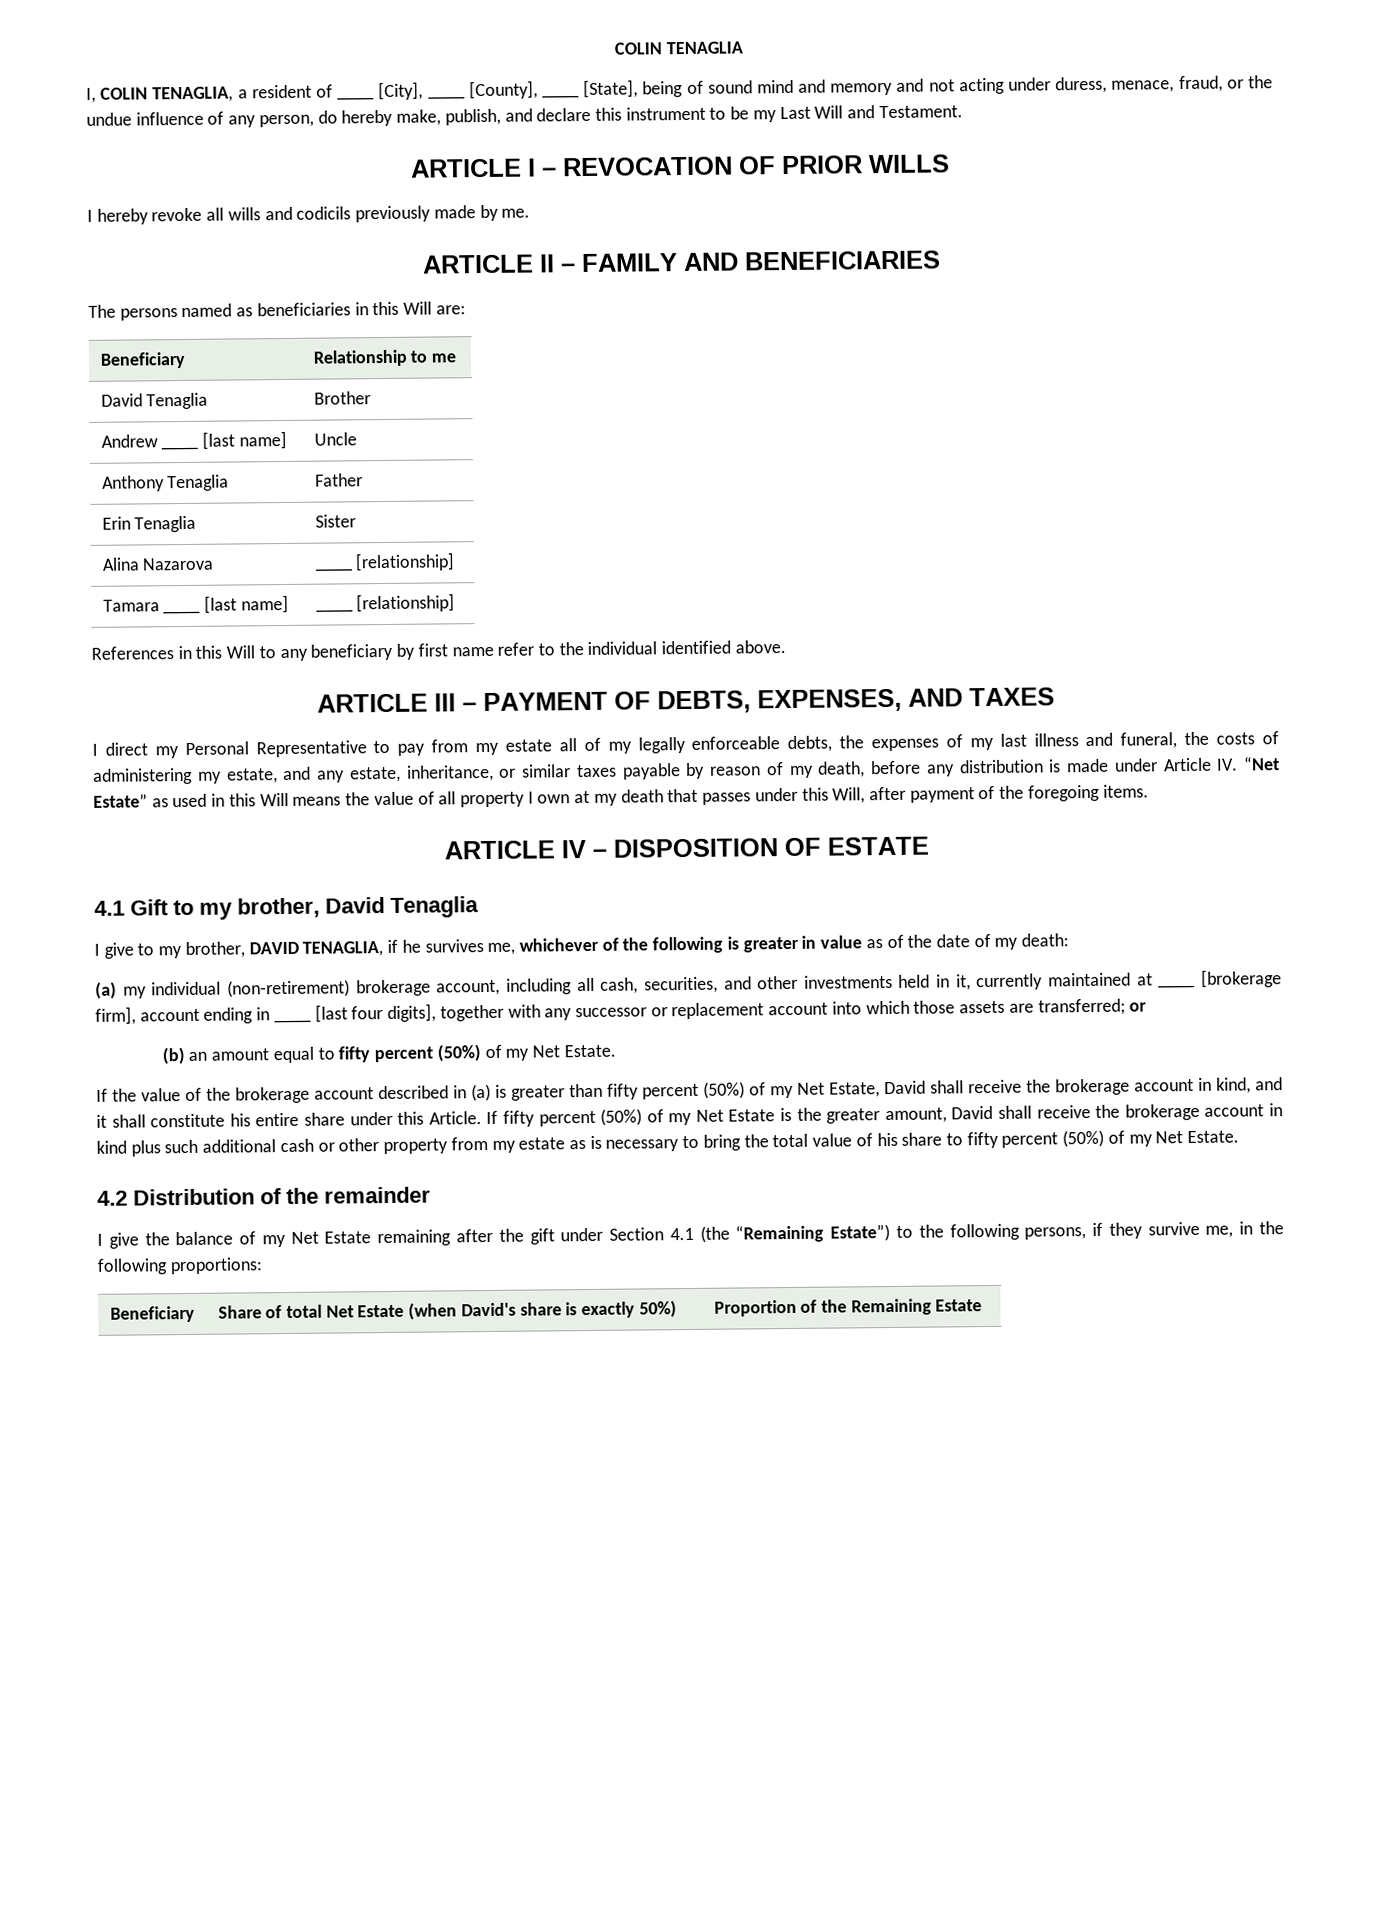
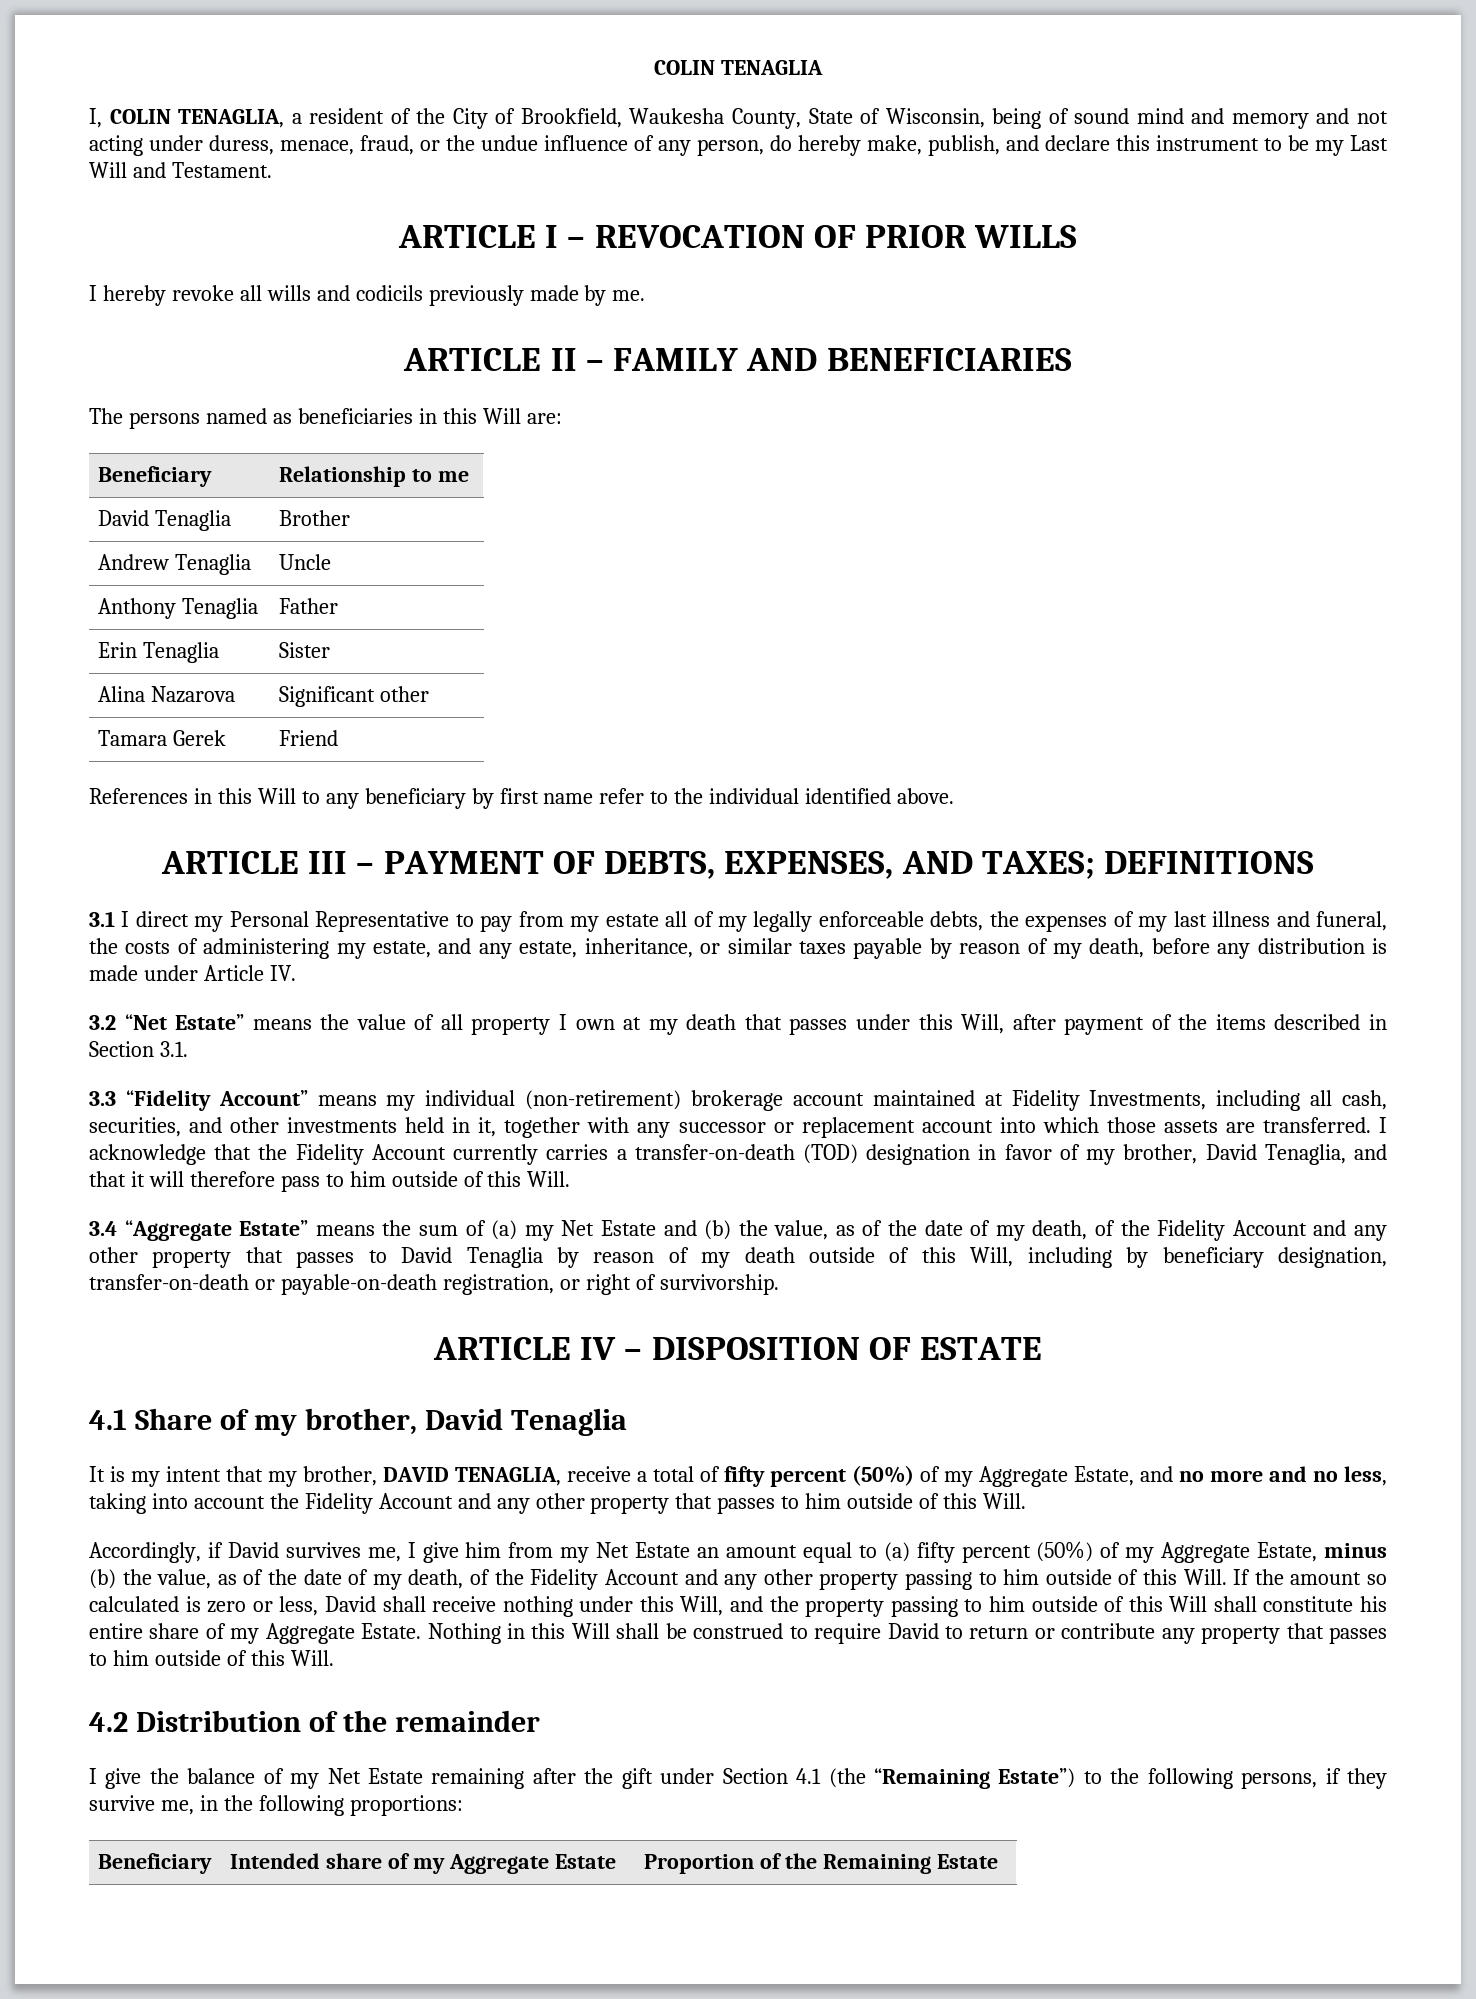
[337,79,639,101] ____ [City], ____ [County], ____ [State], -> [416,108,985,129] the City of Brookfield, Waukesha County, State of Wisconsin,
[161,430,287,451] ____ [last name] -> [175,554,252,575] Tenaglia
[315,552,456,572] ____ [relationship] -> [279,686,430,707] Significant other
[163,594,289,615] [315,593,456,613] ____ [last name] | ____ [relationship] -> [173,730,227,746] [279,730,339,746] Gerek | Friend
[968,687,1055,707] TAXES // -> [982,851,1315,879] [89,911,115,927] TAXES; DEFINITIONS // 3.1
(1239, 764) none -> [89,1015,116,1030] // 3.2
[151,792,289,808] as used in this Will -> (245, 1022) none
[1027,784,1149,802] [444,836,929,860] [94,896,479,920] [94,933,1070,959] [95,979,501,999] foregoing items. // ARTICLE IV – DISPOSITION OF ESTATE // 4.1 Gift to my brother, David Tenaglia // I give to my brother, DAVID TENAGLIA, if he survives me, whichever of the following is greater in value as of the date of my death: // (a) my individual (non-retirement) brokerage account, -> [1215,1014,1387,1030] [89,1041,188,1057] [89,1090,1207,1111] items described in Section 3.1. // 3.3 “Fidelity Account” means my individual (non-retirement) brokerage account maintained at Fidelity Investments,
[976,969,1282,991] [95,1003,437,1025] currently maintained at ____ [brokerage firm], account ending in ____ [last four digits], -> (497, 1127) none
[1037,998,1148,1016] [161,1044,616,1065] [96,1077,1283,1104] [96,1114,107,1128] transferred; or // (b) an amount equal to fifty percent (50%) of my Net Estate. // If the value of the brokerage account described in (a) is greater than fifty percent (50%) of my Net Estate, David shall receive the brokerage account in kind, and it -> [1262,1117,1387,1133] [89,1144,1387,1165] [89,1171,571,1192] [89,1220,1388,1241] [89,1247,1388,1268] [89,1274,779,1295] [432,1337,1043,1360] [89,1408,627,1436] [89,1465,1387,1487] [89,1493,1026,1514] [89,1541,1387,1563] [89,1569,1388,1590] [89,1596,1208,1617] transferred. I acknowledge that the Fidelity Account currently carries a transfer-on-death (TOD) designation in favor of my brother, David Tenaglia, and that it will therefore pass to him outside of this Will. // 3.4 “Aggregate Estate” means the sum of (a) my Net Estate and (b) the value, as of the date of my death, of the Fidelity Account and any other property that passes to David Tenaglia by reason of my death outside of this Will, including by beneficiary designation, transfer-on-death or payable-on-death registration, or right of survivorship. // ARTICLE IV – DISPOSITION OF ESTATE // 4.1 Share of my brother, David Tenaglia // It is my intent that my brother, DAVID TENAGLIA, receive a total of fifty percent (50%) of my Aggregate Estate, and no more and no less, taking into account the Fidelity Account and any other property that passes to him outside of this Will. // Accordingly, if David survives me, I give him from my Net Estate an amount equal to (a) fifty percent (50%) of my Aggregate Estate, minus (b) the value, as of the date of my death, of the Fidelity Account and any other property passing to him outside of this Will. If the amount so calculated is zero or less, David shall receive nothing under this Will, and the property passing to him outside of this Will
[349,1103,1284,1127] [96,1129,1240,1157] under this Article. If fifty percent (50%) of my Net Estate is the greater amount, David shall receive the brokerage account in kind plus such additional cash or other property from my estate as is necessary to bring the total value of his share to fifty percent (50%) of my Net Estate. -> [205,1623,1388,1644] [89,1650,334,1666] of my Aggregate Estate. Nothing in this Will shall be construed to require David to return or contribute any property that passes to him outside of this Will.
[217,1300,677,1320] Share of total Net Estate (when David's share is exactly 50%) -> [230,1853,617,1874] Intended share of my Aggregate Estate

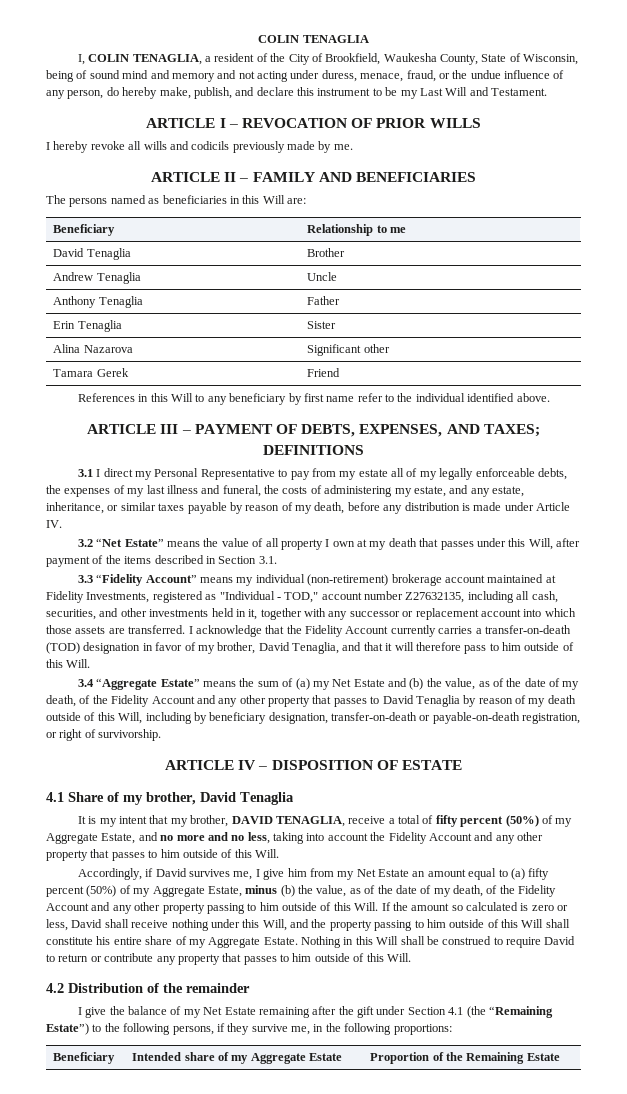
(1207, 1100) none -> [152,591,465,603] registered as "Individual - TOD," account number Z27632135,

